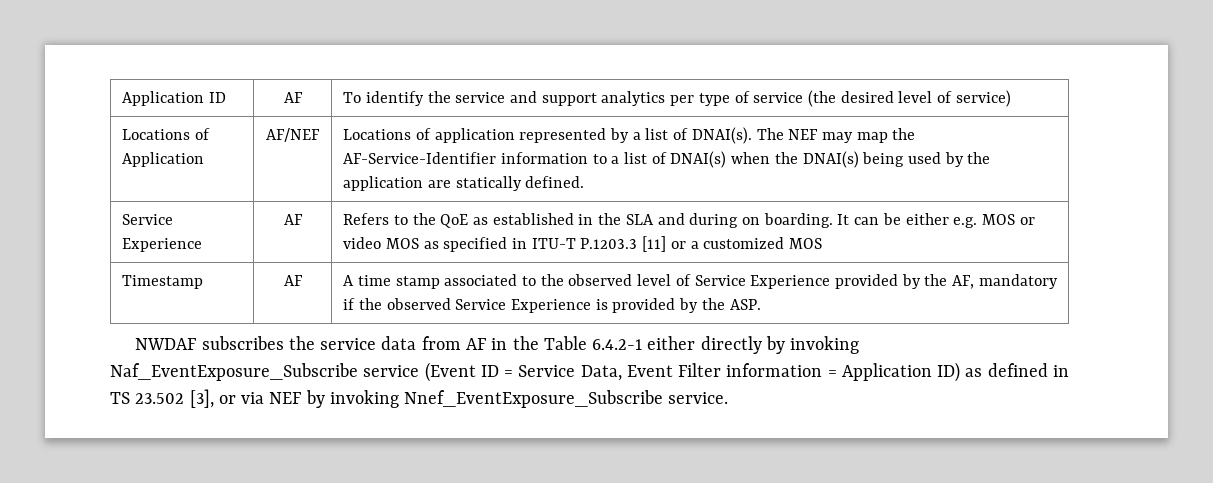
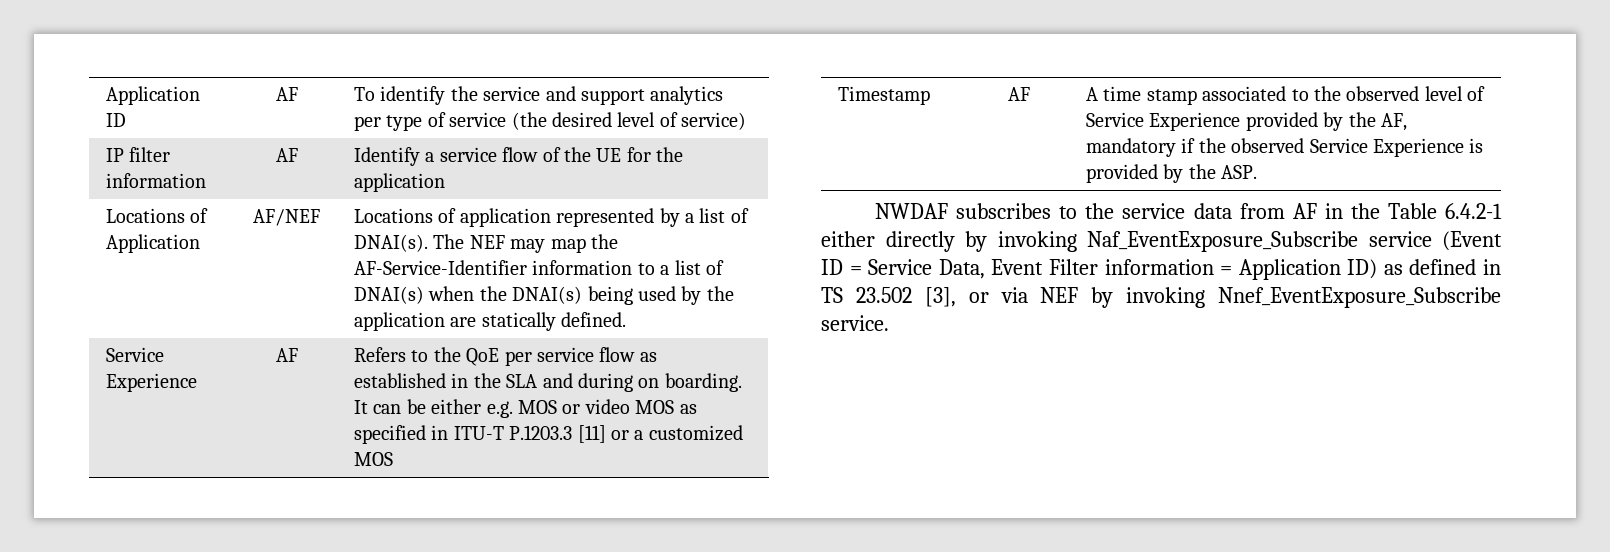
(1011, 98) none -> [106,147,171,162] [106,173,207,188] [275,148,298,162] [354,147,684,166] [354,173,446,192] // IP filter information | AF | Identify a service flow of the UE for the application
(469, 221) none -> [504,347,636,366] per service flow
(284, 343) none -> [1059,206,1078,219] to

